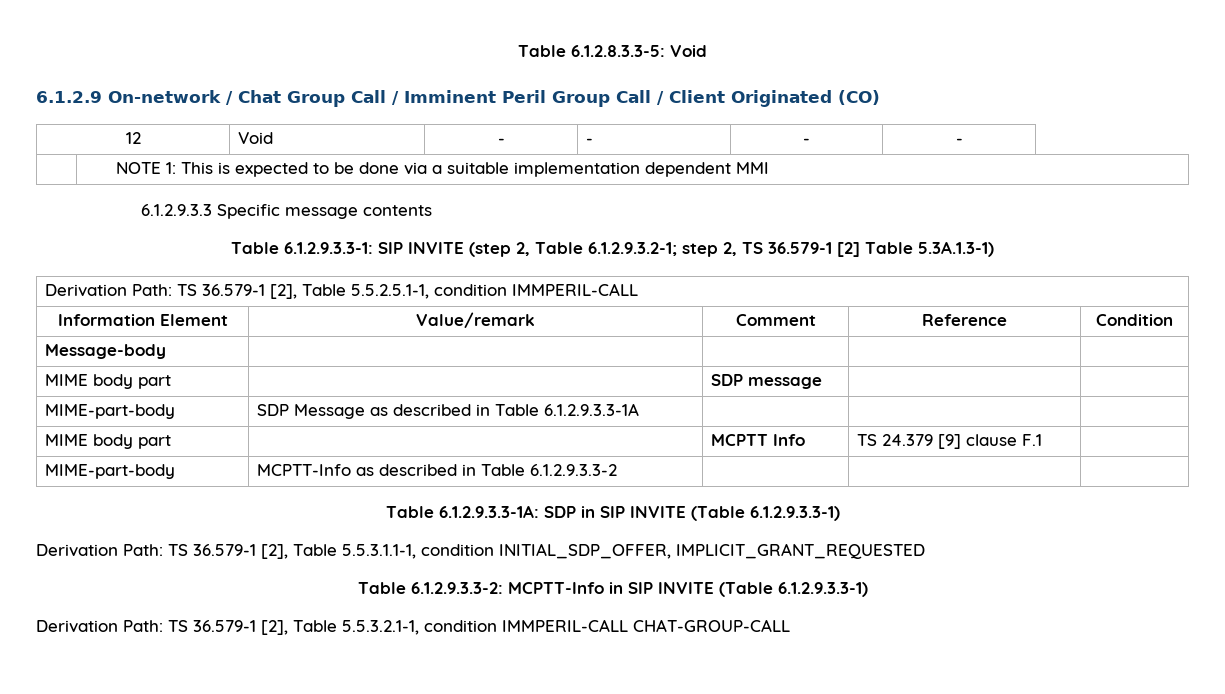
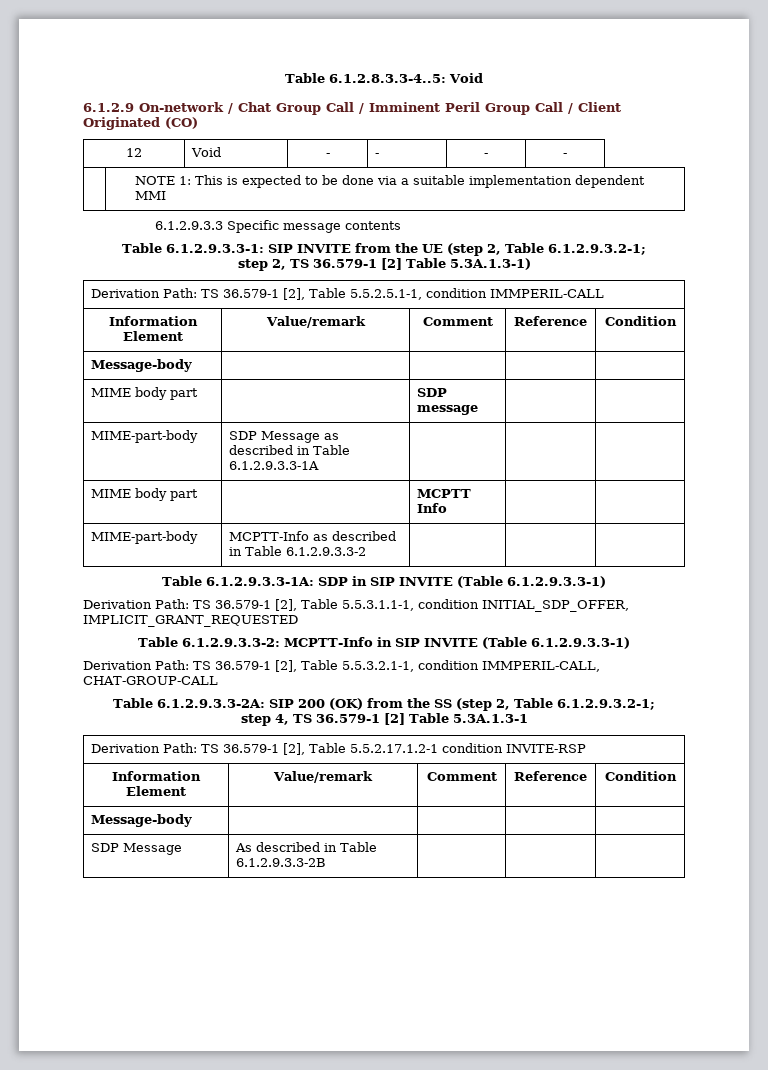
[518,45,665,57] Table 6.1.2.8.3.3-5: -> [285,73,446,83] Table 6.1.2.8.3.3-4..5:
[469,242,677,257] (step 2, Table 6.1.2.9.3.2-1; -> [354,243,647,256] from the UE (step 2, Table 6.1.2.9.3.2-1; //
[856,434,1042,449] TS 24.379 [9] clause F.1 -> (448, 508) none
[502,619,628,632] IMMPERIL-CALL -> [482,661,600,672] IMMPERIL-CALL,
(790, 625) none -> [112,698,656,711] [240,713,528,726] [91,743,587,755] [112,771,201,781] [126,786,186,796] [273,771,374,783] [426,772,497,781] [514,771,587,781] [604,771,677,781] [91,814,193,827] [91,843,183,855] [235,842,378,852] [236,858,327,867] // Table 6.1.2.9.3.3-2A: SIP 200 (OK) from the SS (step 2, Table 6.1.2.9.3.2-1; // step 4, TS 36.579-1 [2] Table 5.3A.1.3-1 // Derivation Path: TS 36.579-1 [2], Table 5.5.2.17.1.2-1 condition INVITE-RSP // Information Element | Value/remark | Comment | Reference | Condition // Message-body | | | | // SDP Message | As described in Table 6.1.2.9.3.3-2B | | |

